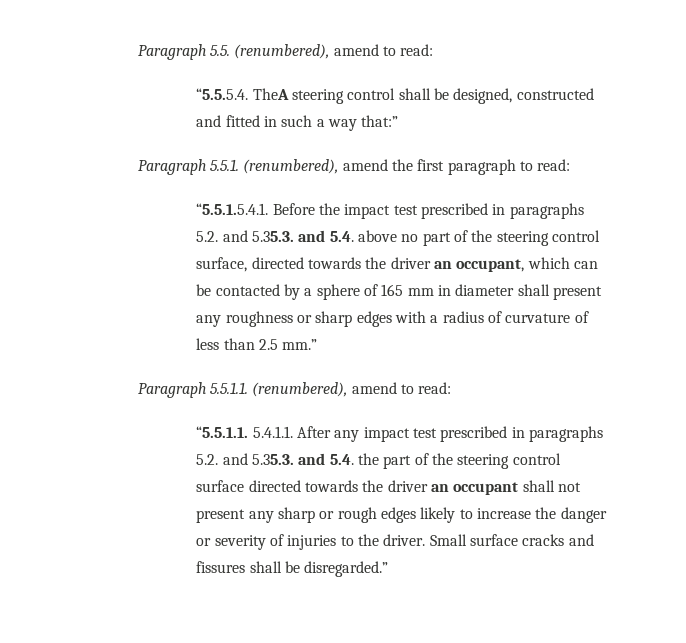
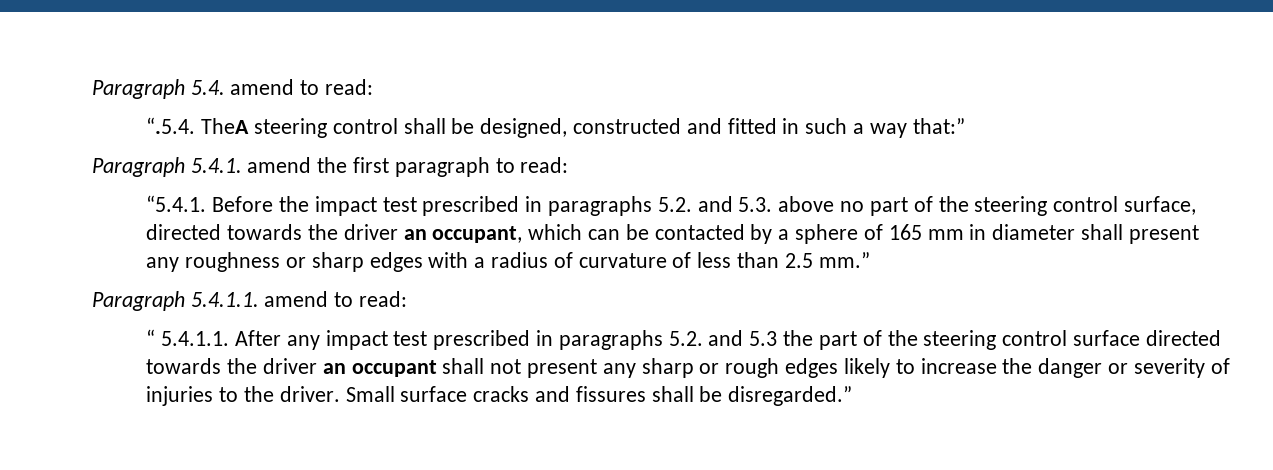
[137,44,434,60] [196,88,249,100] Paragraph 5.5. (renumbered), amend to read: // “5.5.5.4. -> [91,79,373,99] [146,117,196,134] Paragraph 5.4. amend to read: // “.5.4.
[210,159,339,174] 5.5.1. (renumbered), -> [190,158,242,173] 5.4.1.
[196,203,269,215] “5.5.1.5.4.1. -> [146,195,207,212] “5.4.1.
[252,230,354,242] 5.35.3. and 5.4. -> [738,197,773,212] 5.3.
[210,382,452,397] [196,426,249,438] 5.5.1.1. (renumbered), amend to read: // “5.5.1.1. -> [190,291,407,307] [146,329,156,346] 5.4.1.1. amend to read: // “
[252,453,354,465] 5.35.3. and 5.4. -> [749,331,778,346] 5.3

